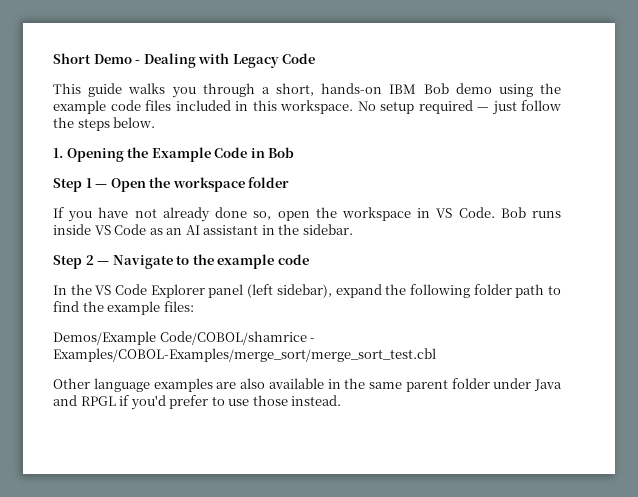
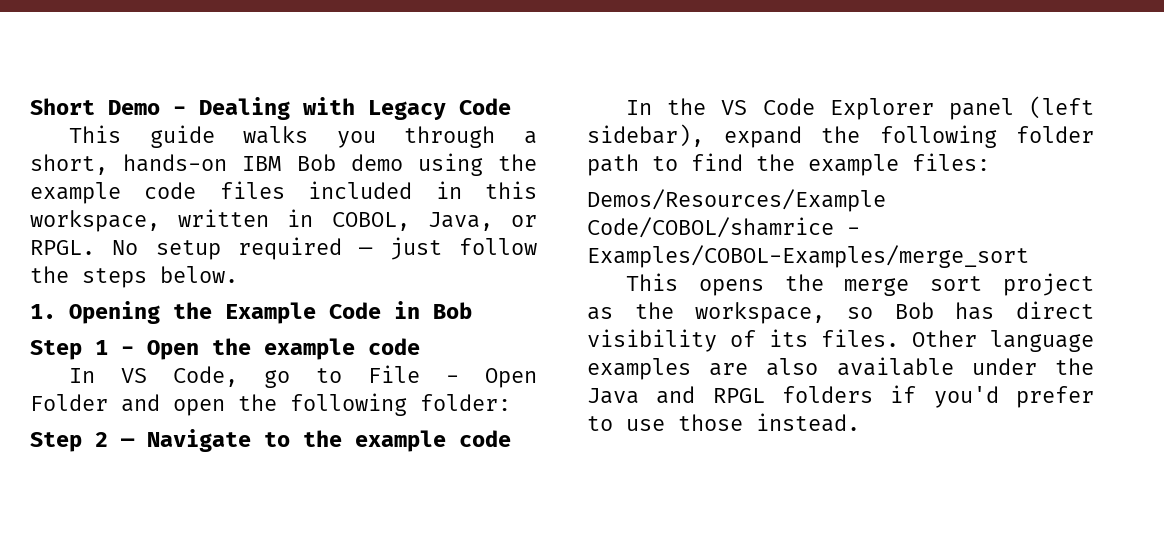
[280,100,353,114] workspace. -> [30,209,537,232] [30,240,95,255] workspace, written in COBOL, Java, or RPGL.
[95,184,108,188] — -> [121,346,134,355] -
[172,177,290,192] [53,207,561,222] [53,224,353,235] workspace folder // If you have not already done so, open the workspace in VS Code. Bob runs inside VS Code as an AI assistant in the sidebar. -> [264,338,420,360] [69,365,538,388] [30,393,511,416] example code // In VS Code, go to File - Open Folder and open the following folder:
[53,331,156,345] Demos/Example -> [587,189,886,212] Demos/Resources/Example
[53,348,436,362] Examples/COBOL-Examples/merge_sort/merge_sort_test.cbl // -> [587,245,1029,268] [626,273,1094,296] [587,301,1094,324] [587,329,899,352] Examples/COBOL-Examples/merge_sort // This opens the merge sort project as the workspace, so Bob has direct visibility of its files.
[327,378,532,392] in the same parent folder under -> [971,358,1094,375] under the
(116, 401) none -> [782,386,873,403] folders

